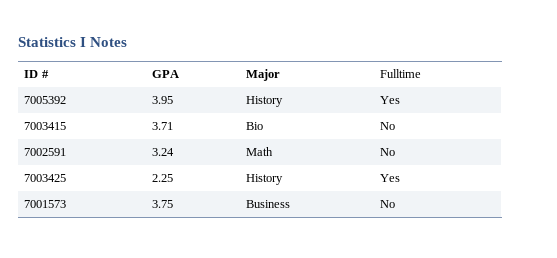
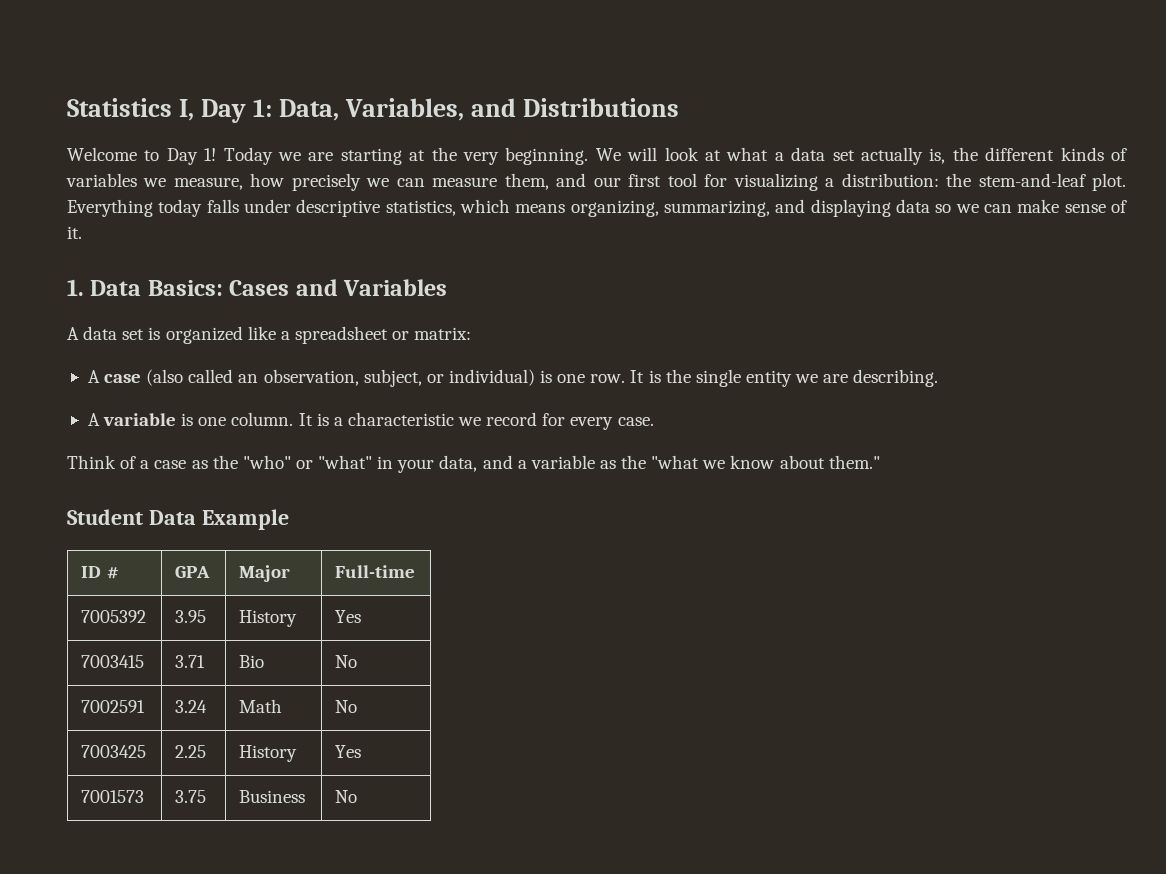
[80,37,128,47] I Notes -> [179,98,680,123] [67,147,1127,165] [66,173,1127,191] [67,199,1128,217] [67,226,82,239] [67,279,448,296] [67,326,472,344] [87,369,939,387] [87,412,654,430] [67,455,880,473] [67,509,289,530] I, Day 1: Data, Variables, and Distributions // Welcome to Day 1! Today we are starting at the very beginning. We will look at what a data set actually is, the different kinds of variables we measure, how precisely we can measure them, and our first tool for visualizing a distribution: the stem-and-leaf plot. Everything today falls under descriptive statistics, which means organizing, summarizing, and displaying data so we can make sense of it. // 1. Data Basics: Cases and Variables // A data set is organized like a spreadsheet or matrix: // A case (also called an observation, subject, or individual) is one row. It is the single entity we are describing. // A variable is one column. It is a characteristic we record for every case. // Think of a case as the "who" or "what" in your data, and a variable as the "what we know about them." // Student Data Example
[380,69,422,78] Fulltime -> [335,565,416,578] Full-time

